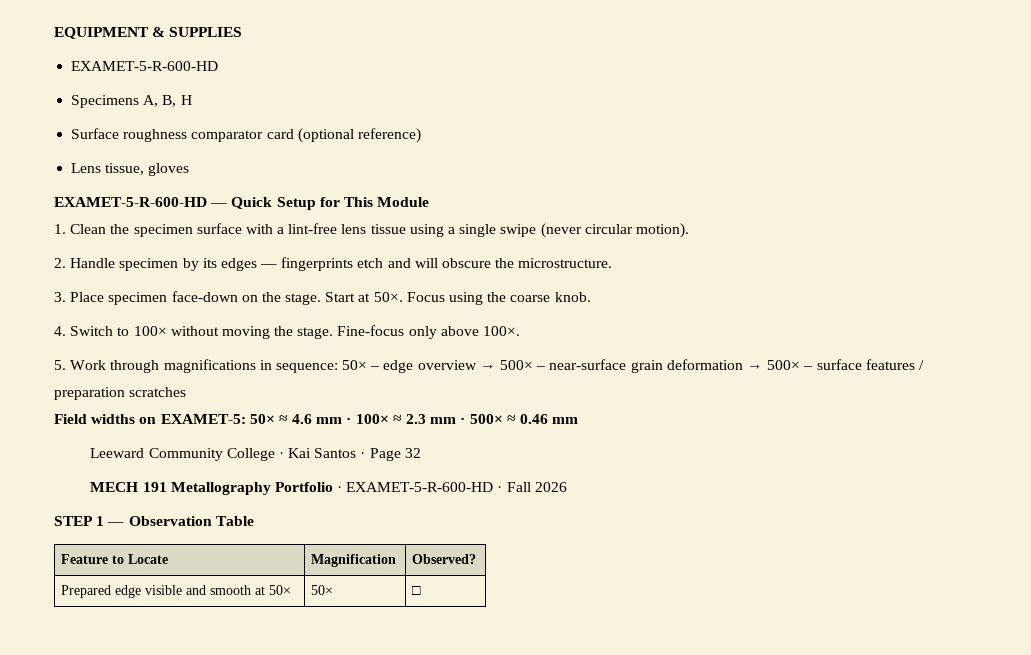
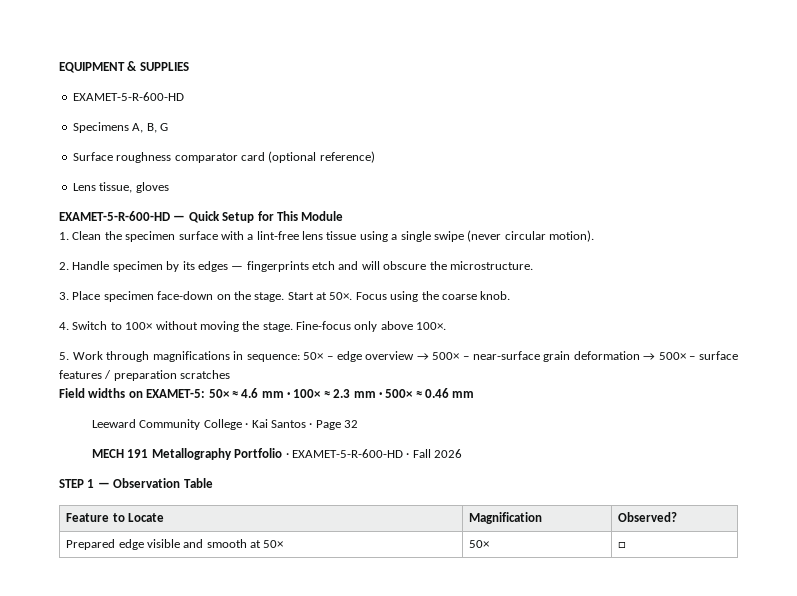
[180,95,192,105] H -> [159,123,168,131] G

